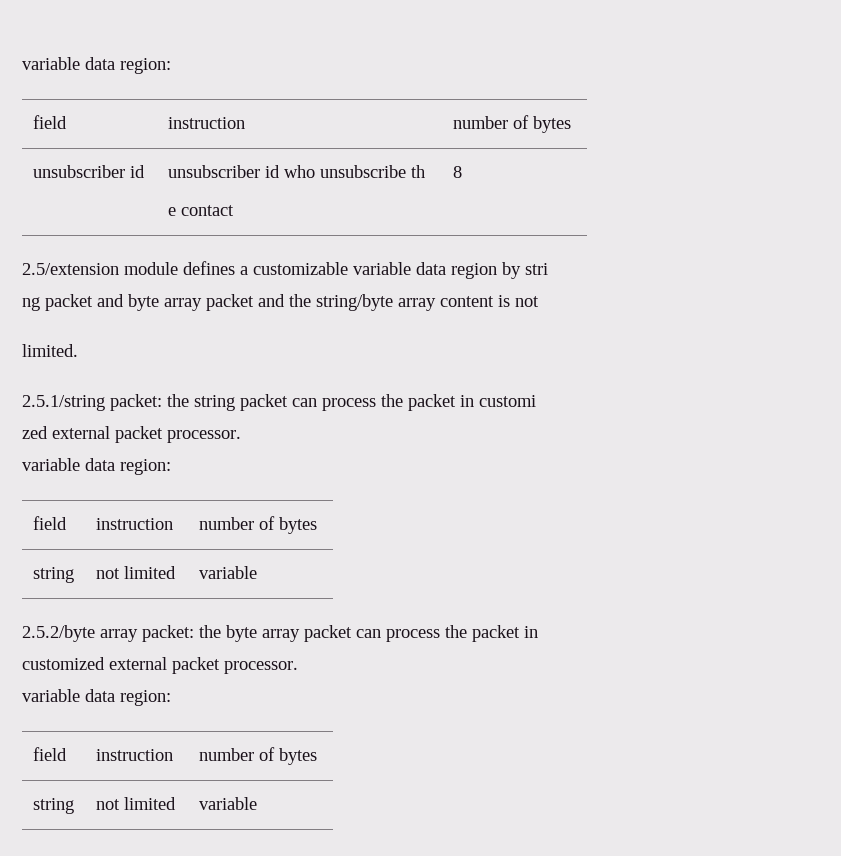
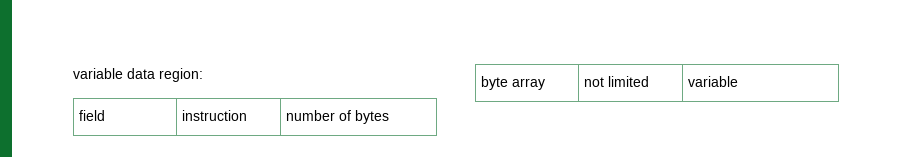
[22,57,171,74] [32,115,67,129] [167,117,245,129] [452,115,571,133] [32,165,145,178] [167,165,425,178] [167,205,234,216] [452,166,462,178] [22,261,548,279] [22,294,539,311] [22,344,78,357] [22,394,536,411] [22,426,241,443] [22,458,171,475] [32,516,67,530] [95,518,173,530] [198,516,317,534] [32,567,74,583] [95,566,176,579] [198,566,257,579] [22,625,538,642] [22,657,298,674] [22,689,171,706] [32,747,67,761] [95,749,173,761] [198,747,317,765] [32,798,74,814] variable data region: // field | instruction | number of bytes // unsubscriber id | unsubscriber id who unsubscribe th // e contact | 8 // 2.5/extension module defines a customizable variable data region by stri // ng packet and byte array packet and the string/byte array content is not // limited. // 2.5.1/string packet: the string packet can process the packet in customi // zed external packet processor. // variable data region: // field | instruction | number of bytes // string | not limited | variable // 2.5.2/byte array packet: the byte array packet can process the packet in // customized external packet processor. // variable data region: // field | instruction | number of bytes // string -> [73,68,203,82] [79,110,106,121] [182,110,248,121] [286,110,390,124] [481,76,546,90] variable data region: // field | instruction | number of bytes // byte array

